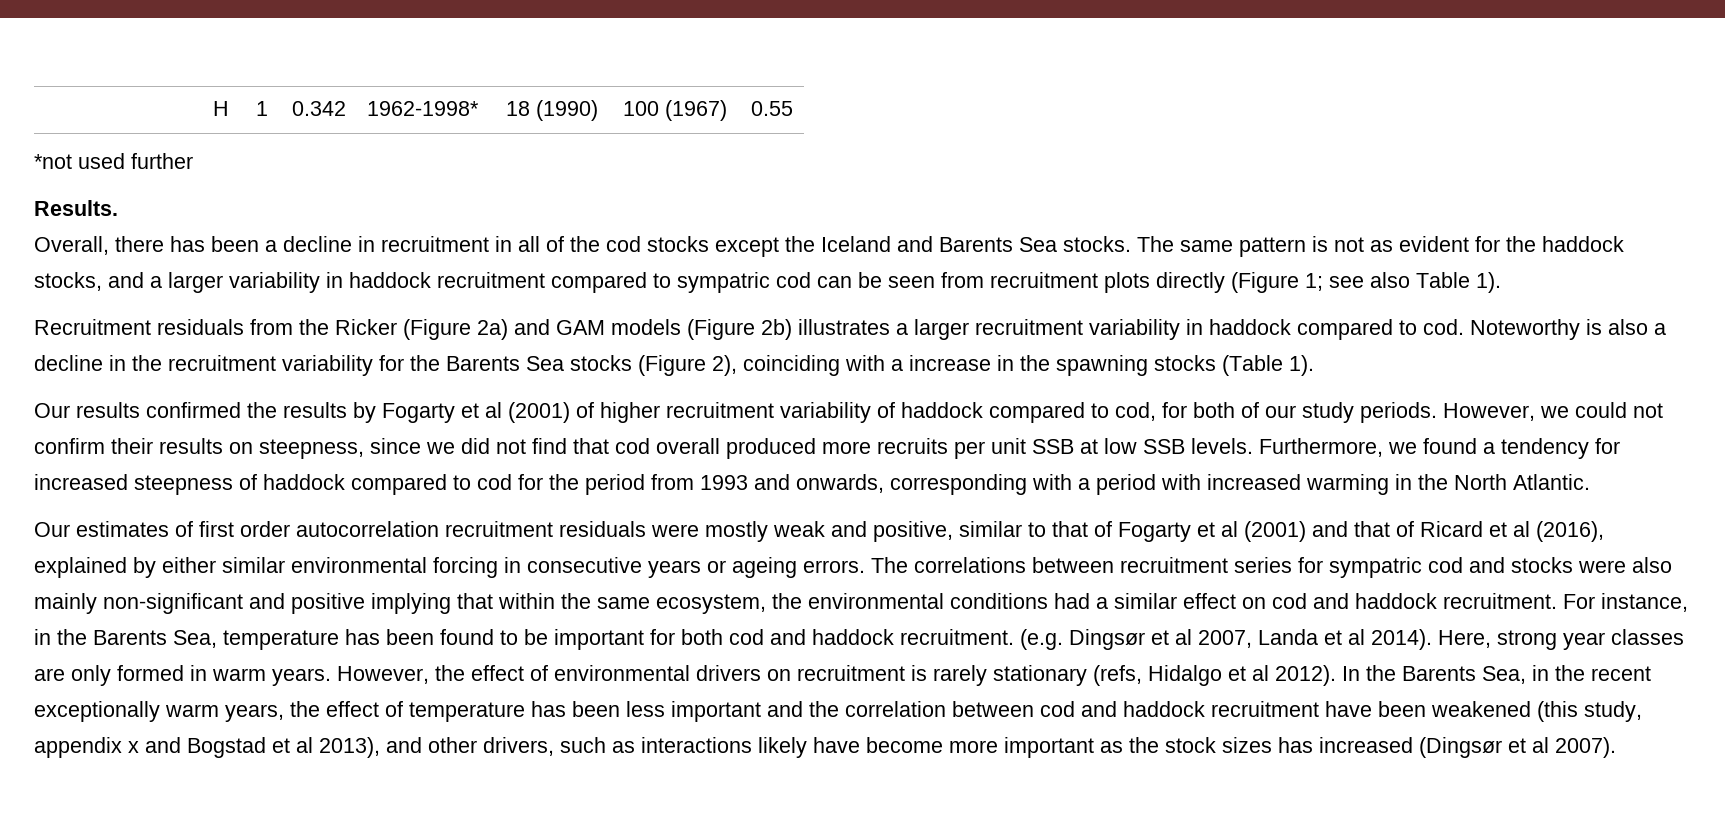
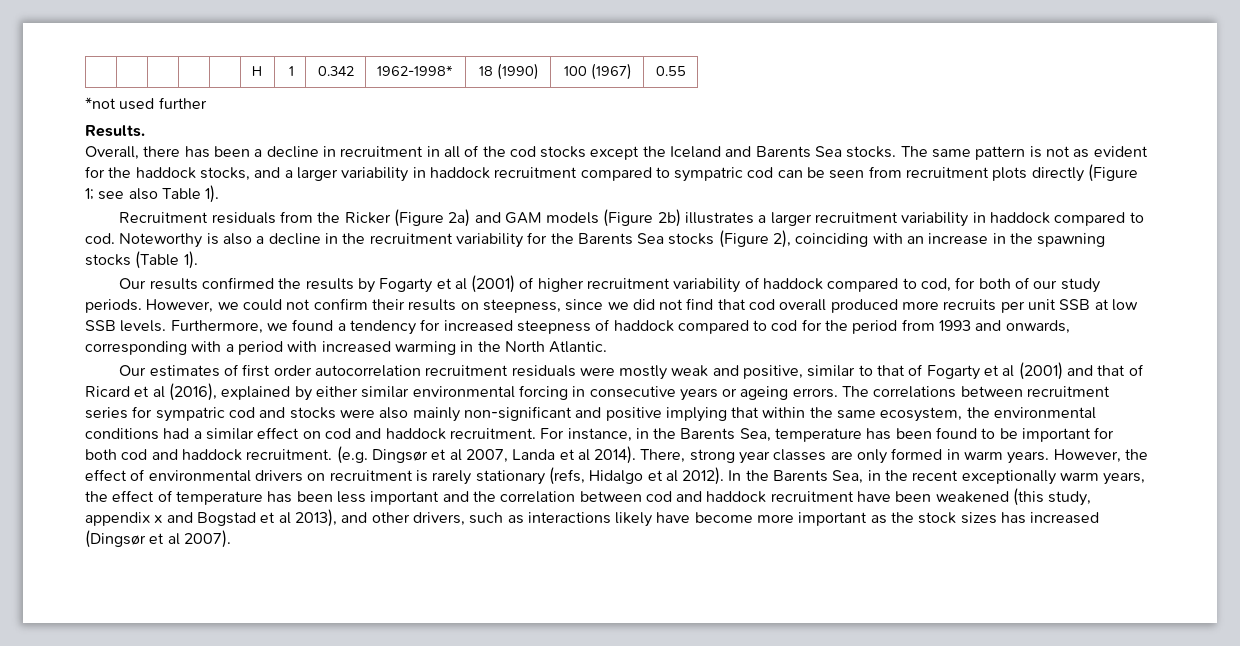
[891,359,903,371] a -> [907,236,925,244] an
[1438,630,1491,648] Here, -> [640,449,686,463] There,

